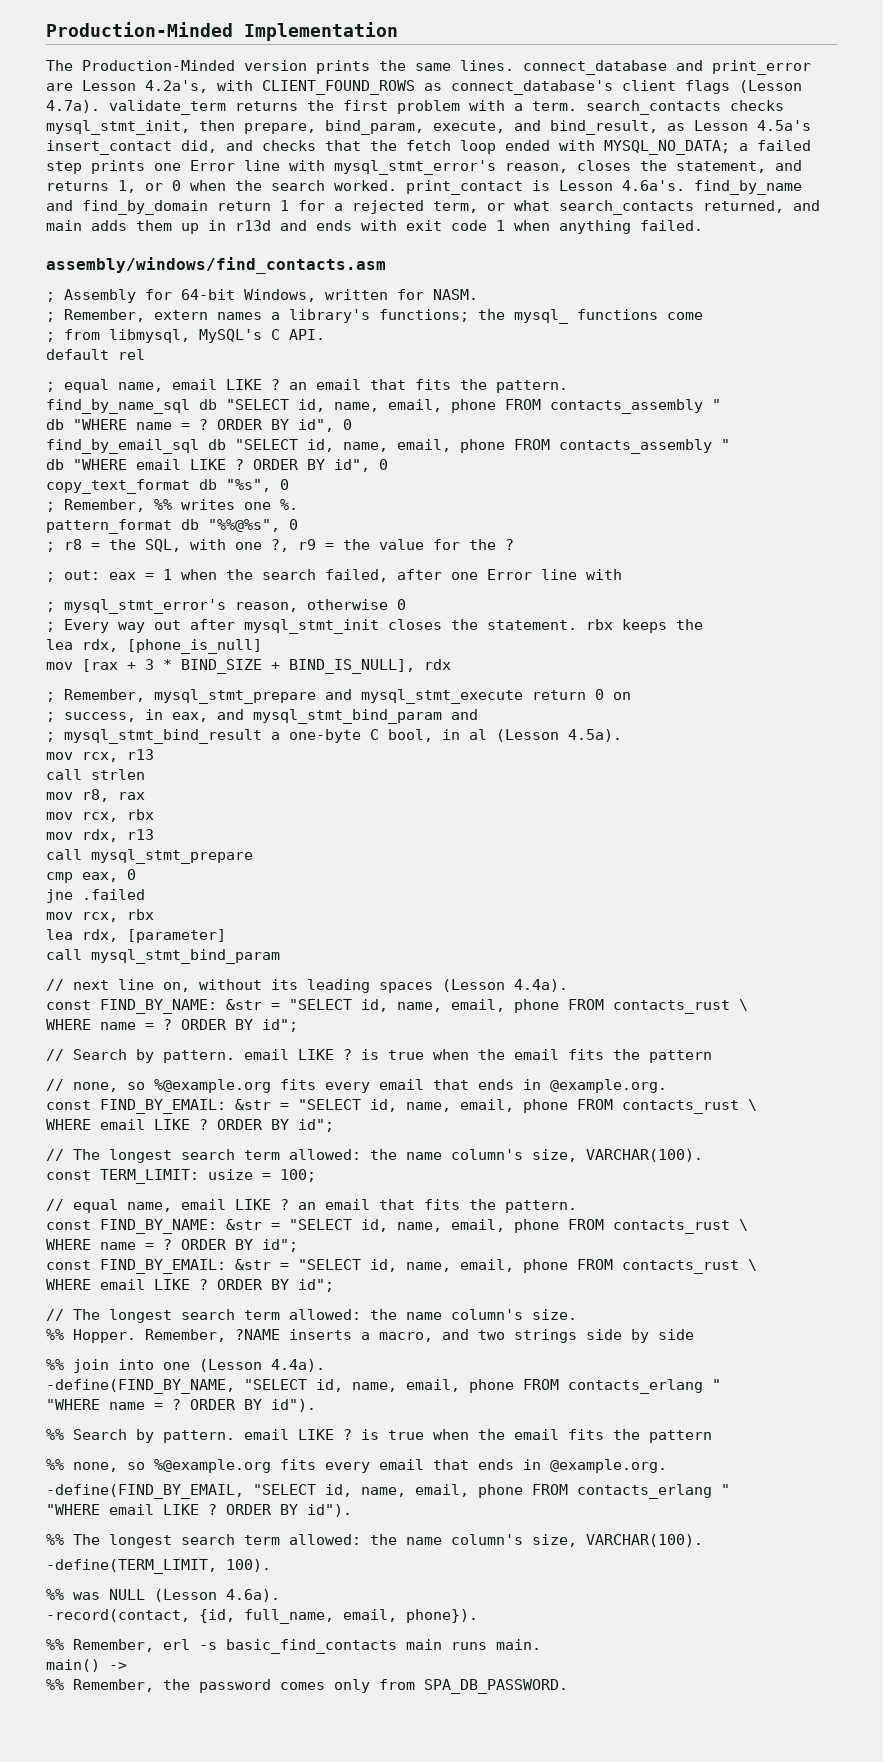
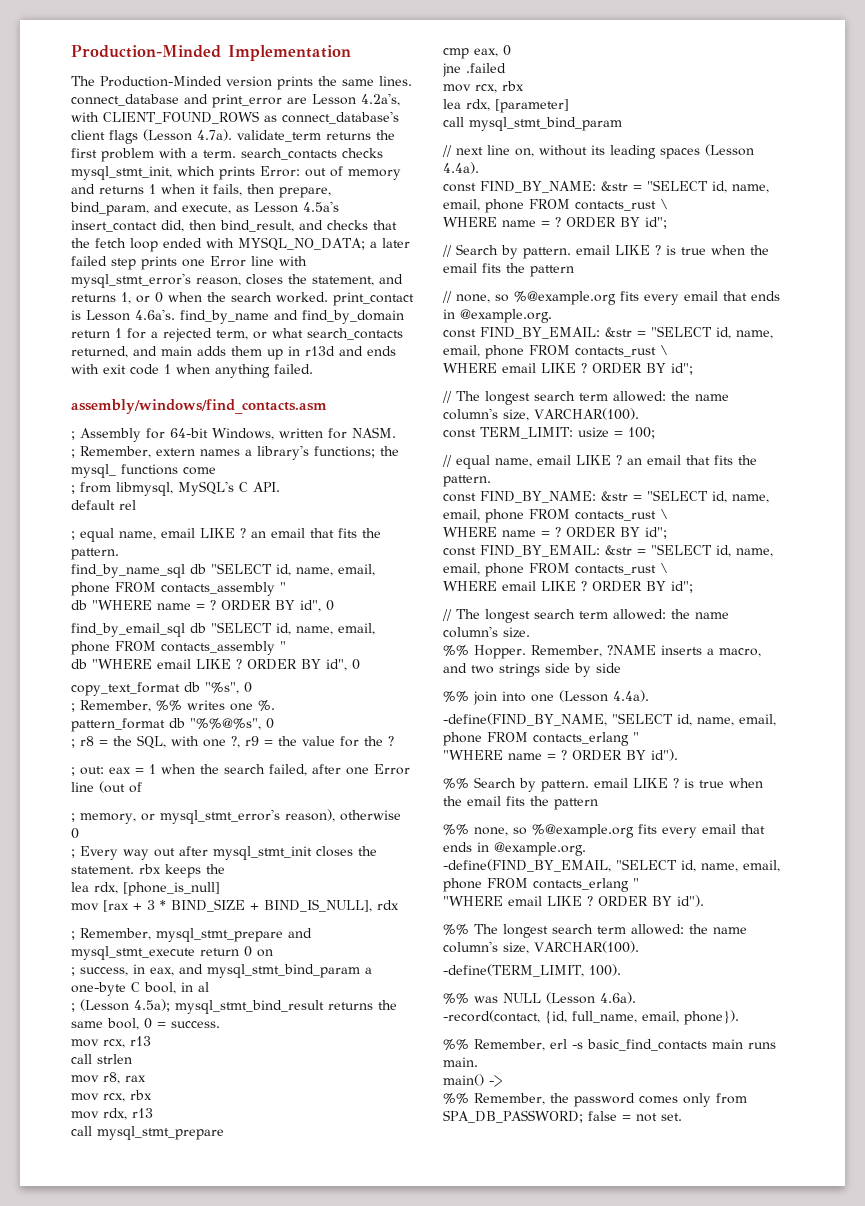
[199,120,658,135] then prepare, bind_param, execute, and bind_result, -> [177,166,401,180] [71,184,331,198] [70,202,231,216] which prints Error: out of memory and returns 1 when it fails, then prepare, bind_param, and execute,
(217, 146) none -> [189,220,294,232] then bind_result,
(748, 147) none -> [382,238,410,248] later
[586,569,622,580] [46,599,298,614] with // ; mysql_stmt_error's reason, -> [99,781,142,793] [71,809,335,824] (out of // ; memory, or mysql_stmt_error's reason),
[451,709,478,720] [46,729,262,744] and // ; mysql_stmt_bind_result -> (360, 971) none
[496,729,622,742] (Lesson 4.5a). -> [71,999,397,1014] [71,1018,220,1030] // ; (Lesson 4.5a); mysql_stmt_bind_result returns the same bool, 0 = success.
[424,1679,568,1694] SPA_DB_PASSWORD. -> [443,1110,682,1123] SPA_DB_PASSWORD; false = not set.

